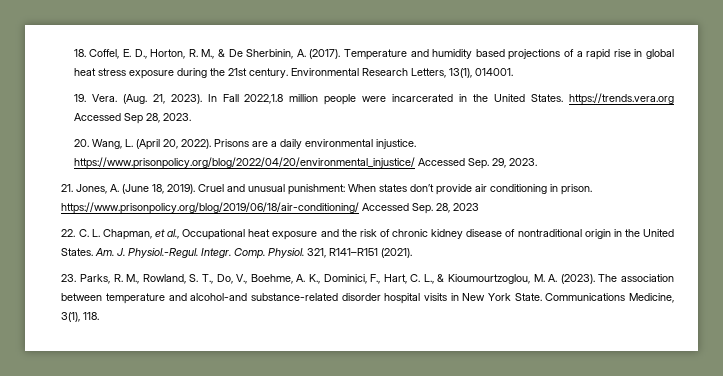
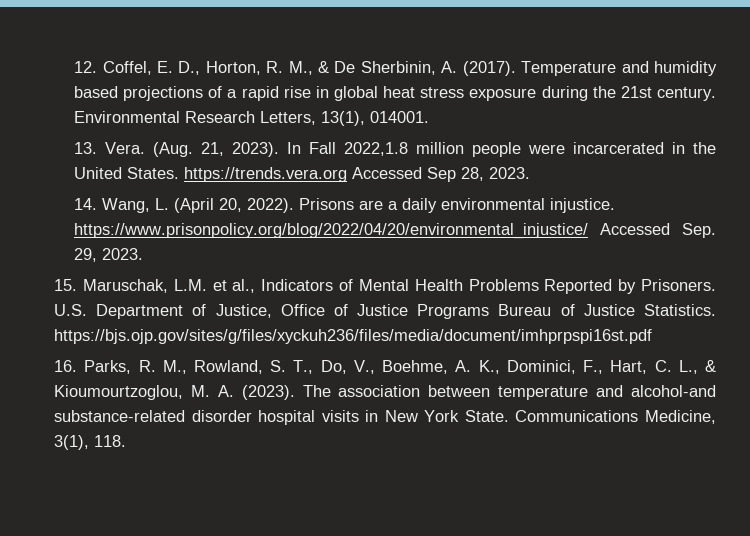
[73,49,86,57] 18. -> [74,61,98,73] 12.
[73,94,86,102] 19. -> [74,142,98,154] 13.
[73,139,89,147] 20. -> [74,198,98,210] 14.
[61,184,593,195] [61,202,480,214] [61,229,674,240] [61,248,413,259] [61,274,77,282] 21. Jones, A. (June 18, 2019). Cruel and unusual punishment: When states don’t provide air conditioning in prison. https://www.prisonpolicy.org/blog/2019/06/18/air-conditioning/ Accessed Sep. 28, 2023 // 22. C. L. Chapman, et al., Occupational heat exposure and the risk of chronic kidney disease of nontraditional origin in the United States. Am. J. Physiol.-Regul. Integr. Comp. Physiol. 321, R141–R151 (2021). // 23. -> [54,279,717,294] [54,304,716,319] [54,329,653,344] [54,360,78,372] 15. Maruschak, L.M. et al., Indicators of Mental Health Problems Reported by Prisoners. U.S. Department of Justice, Office of Justice Programs Bureau of Justice Statistics. https://bjs.ojp.gov/sites/g/files/xyckuh236/files/media/document/imhprpspi16st.pdf // 16.

